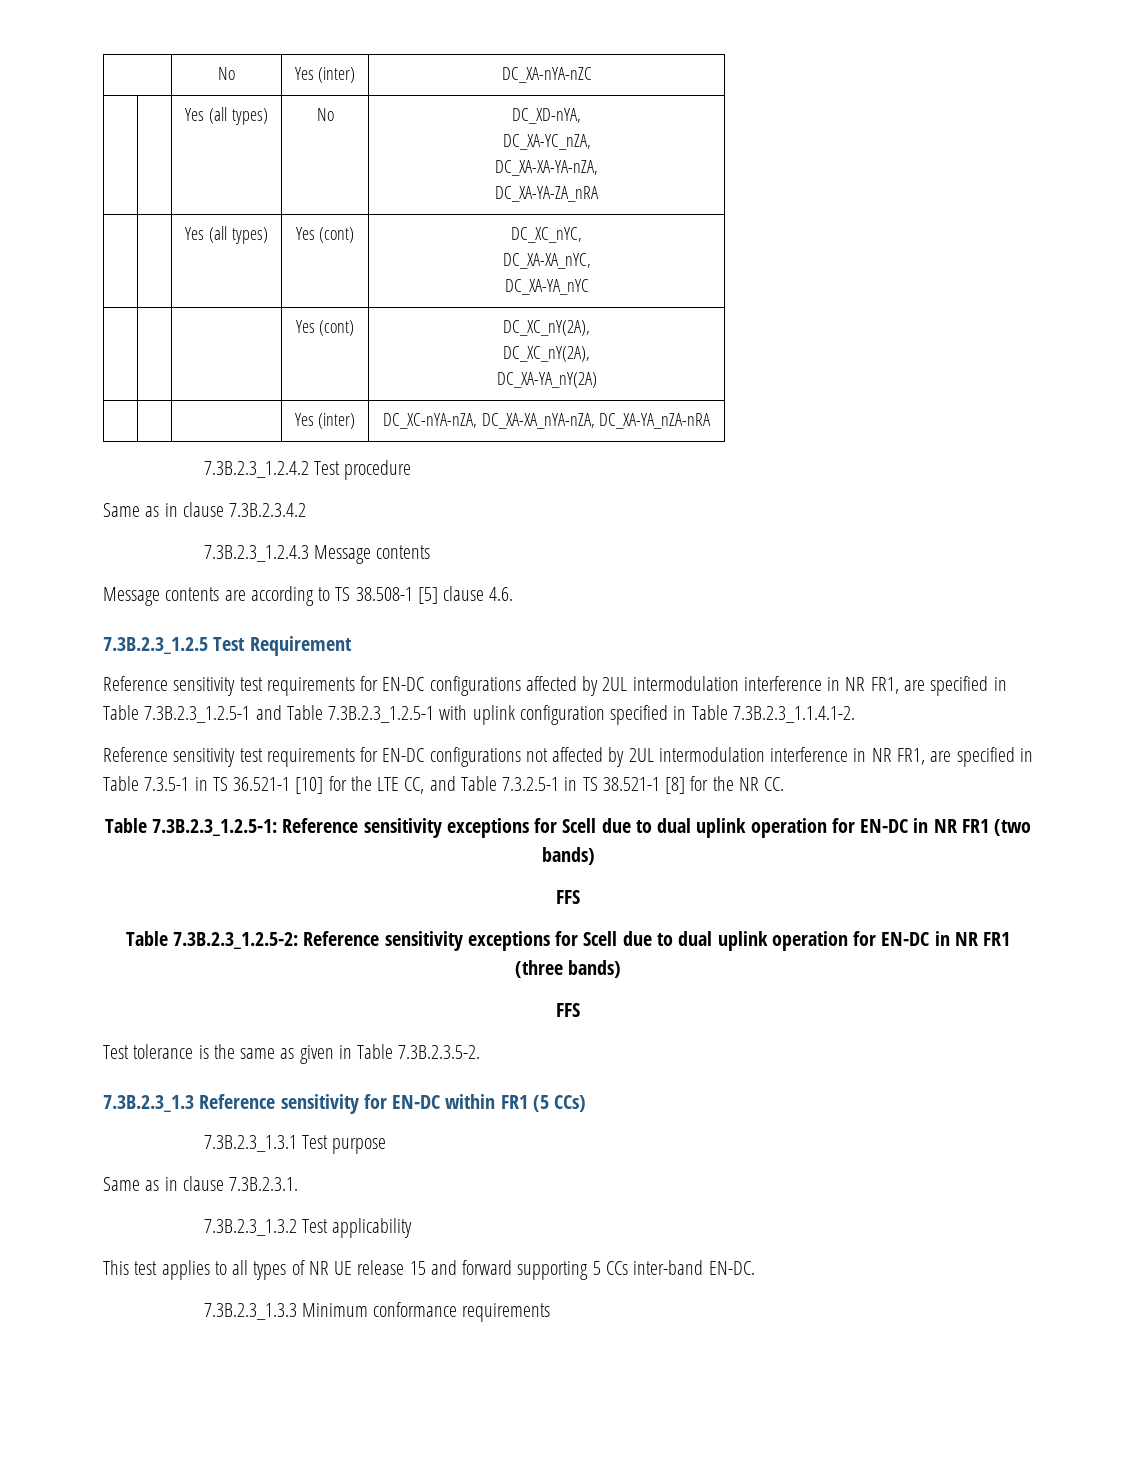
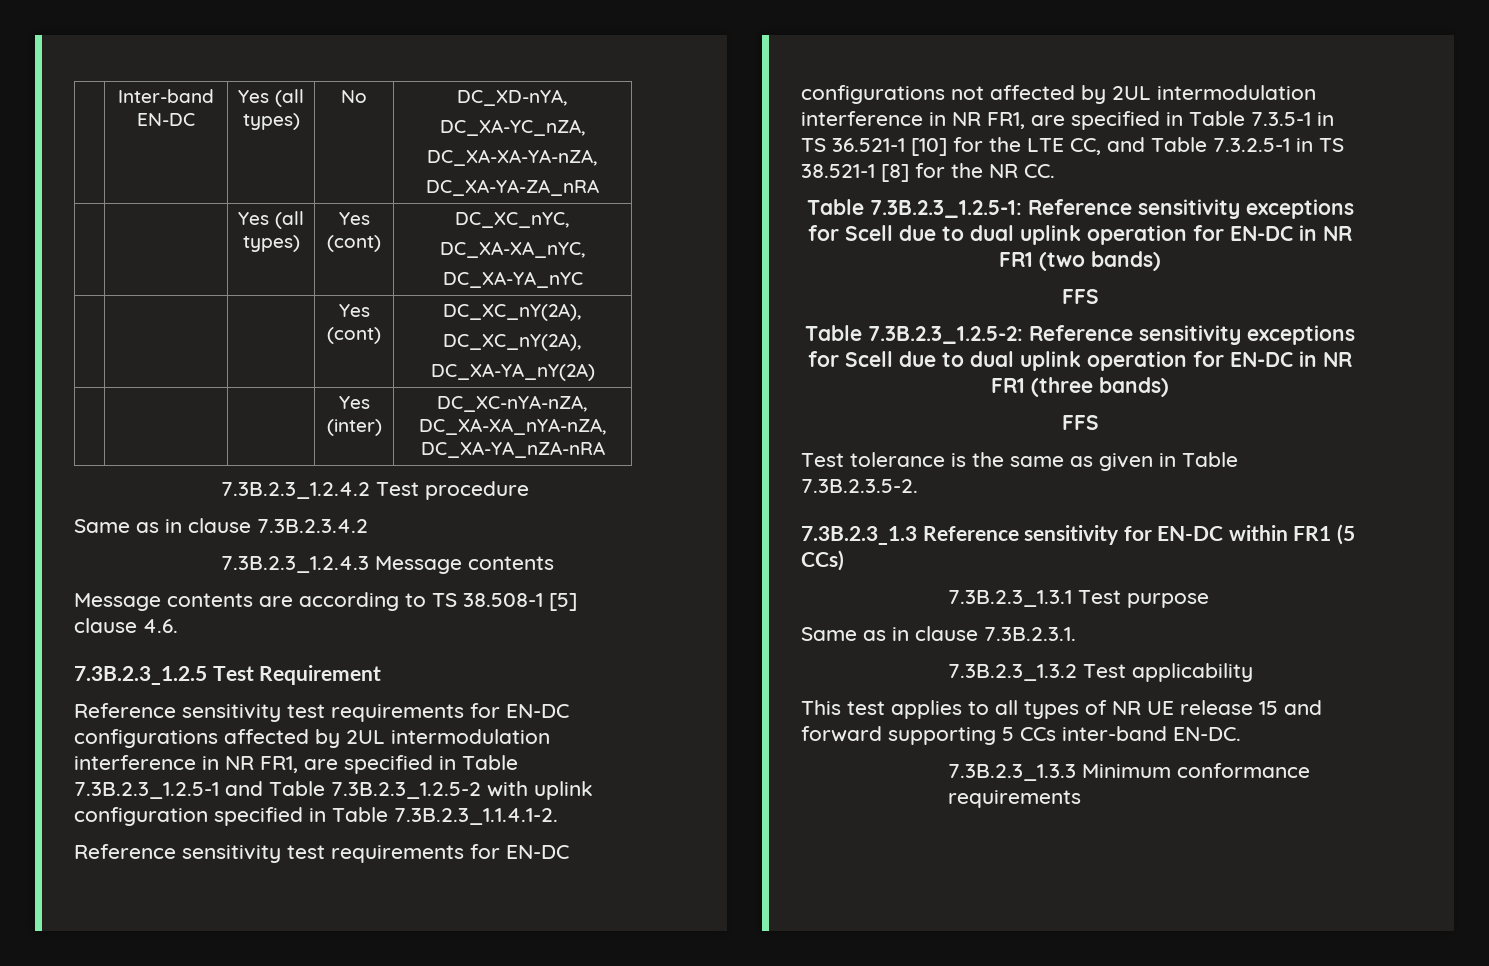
[218,67,235,80] [294,67,356,83] [501,67,592,83] | No | Yes (inter) | DC_XA-nYA-nZC // | -> [118,89,214,103] [137,113,195,126] | Inter-band EN-DC
[328,706,435,723] 7.3B.2.3_1.2.5-1 -> [331,782,481,799] 7.3B.2.3_1.2.5-2

